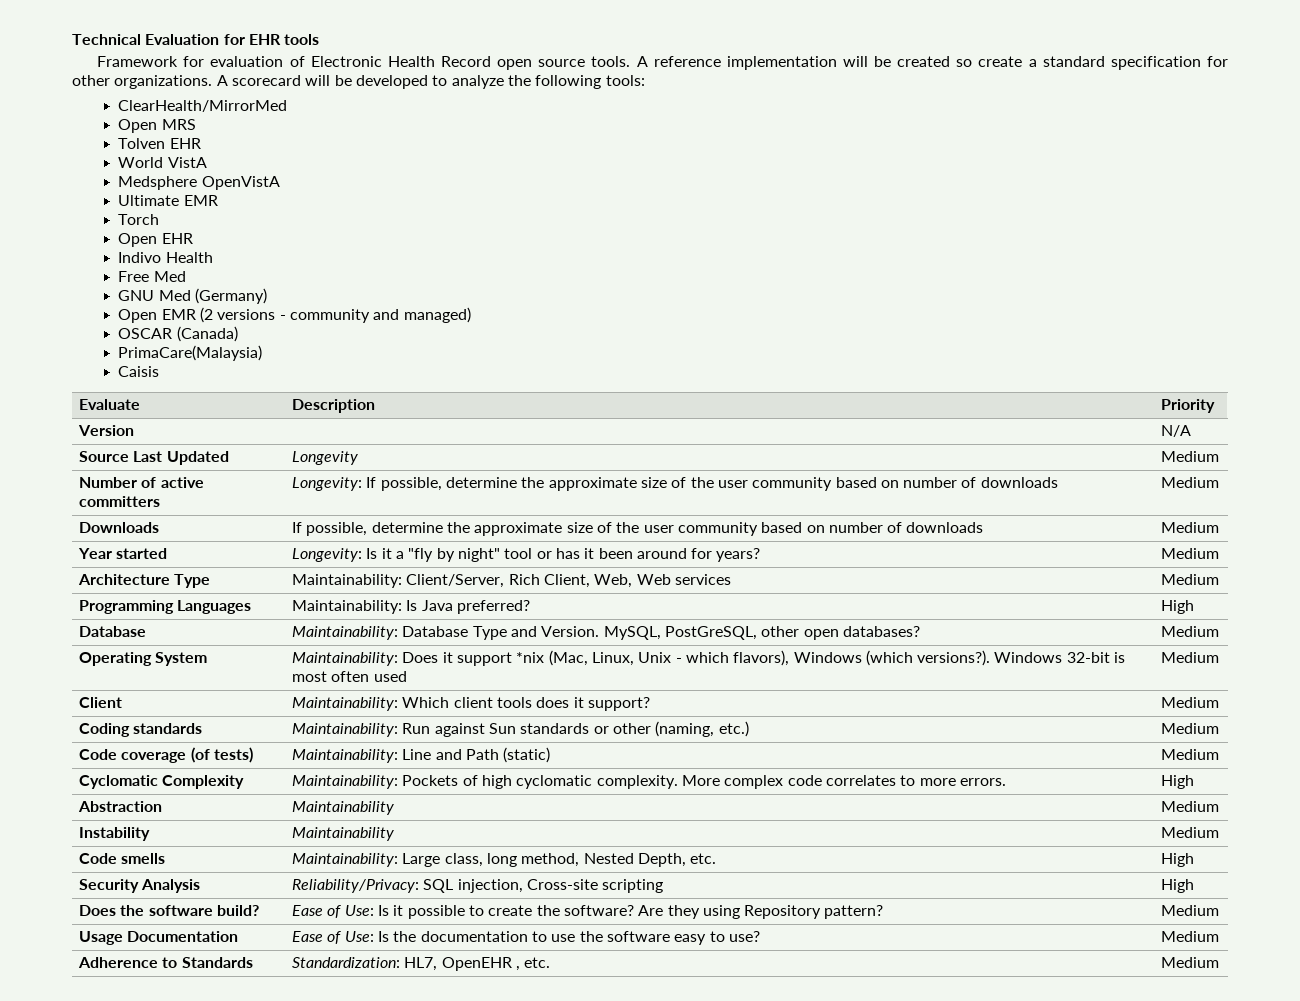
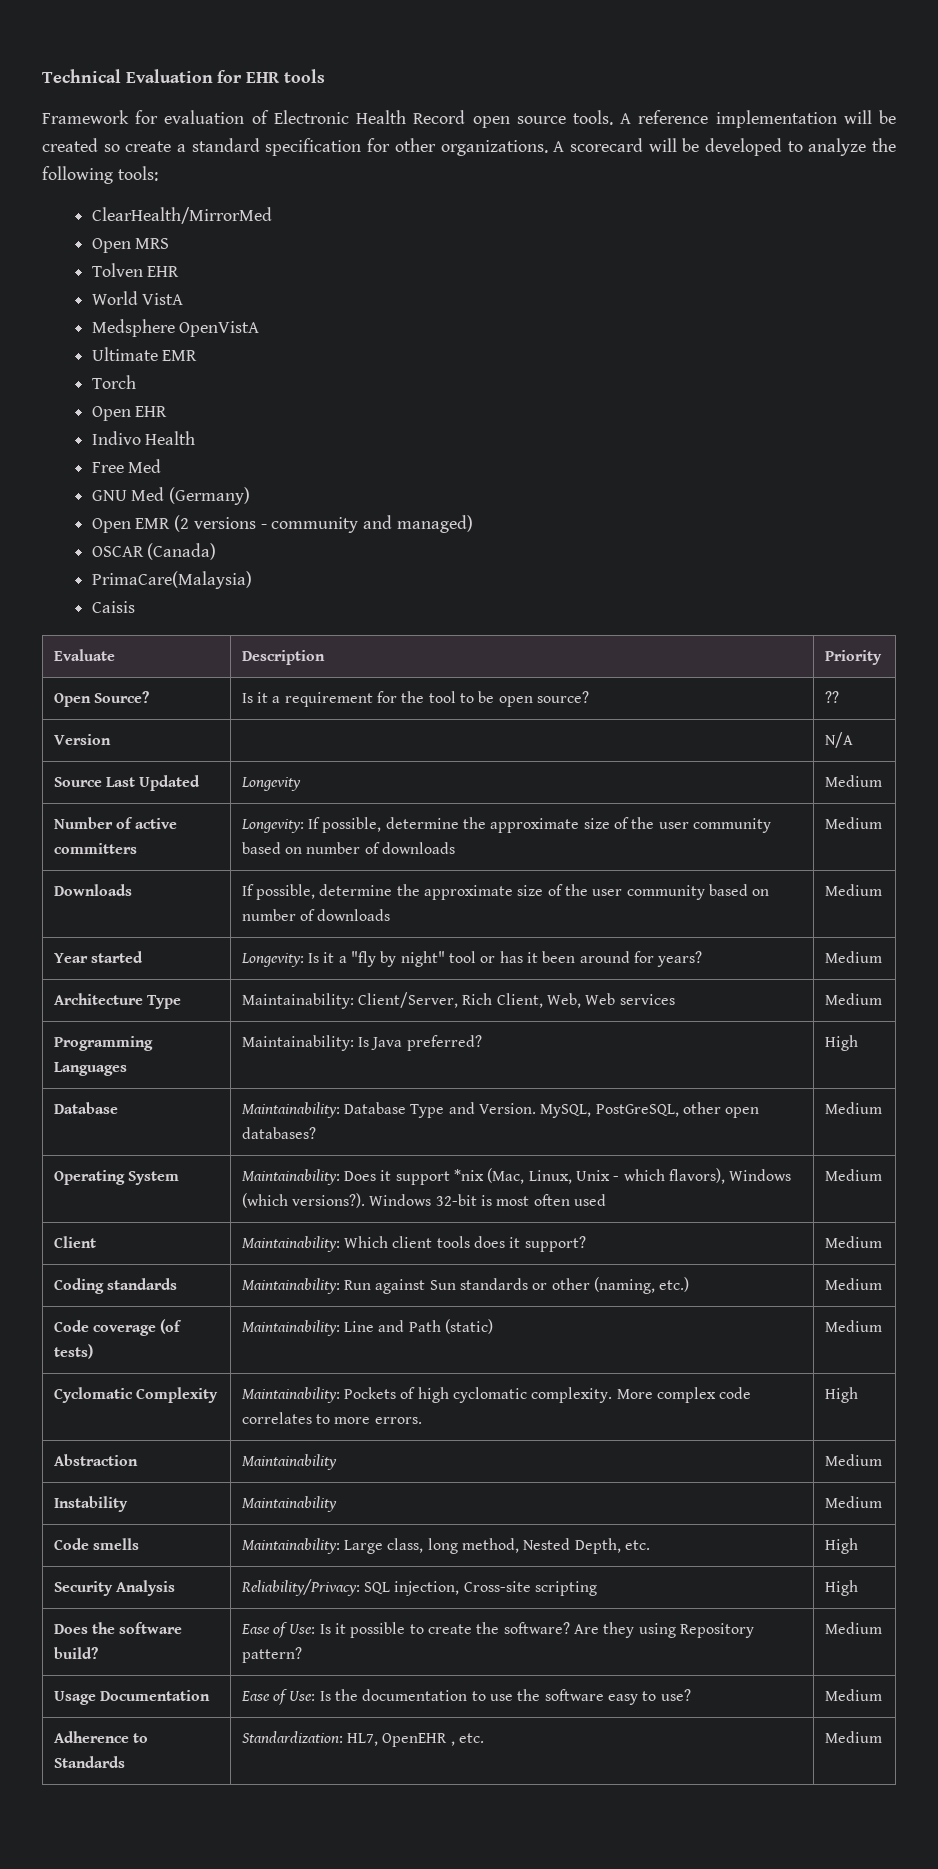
(1215, 406) none -> [53,691,150,707] [241,691,590,707] [824,691,839,703] // Open Source? | Is it a requirement for the tool to be open source? | ??

